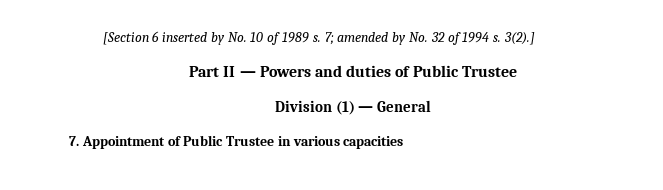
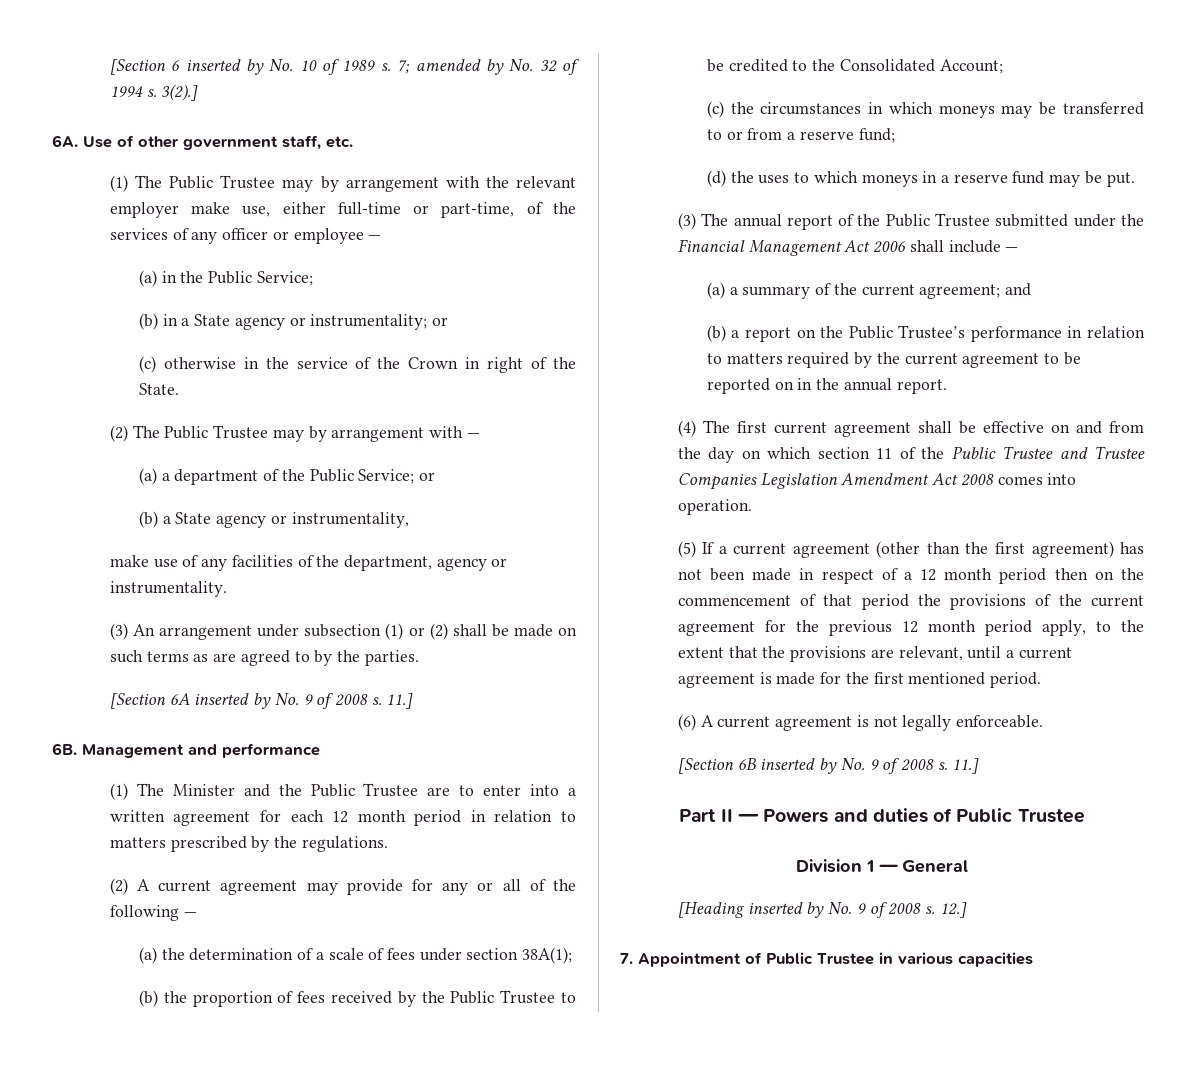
(535, 38) none -> [52,135,353,150] [109,175,577,192] [109,202,576,218] [109,228,382,244] [138,270,313,287] [138,313,448,330] [138,356,577,373] [138,383,179,395] [109,425,480,442] [138,468,435,485] [138,511,409,528] [109,555,508,571] [109,581,227,597] [109,623,577,640] [109,650,419,666] [109,693,414,709] [52,743,320,758] [109,783,576,800] [109,810,577,826] [109,836,388,852] [109,878,577,895] [109,905,197,921] [138,947,573,964] [138,990,576,1007] [706,59,1003,74] [706,101,1144,118] [706,128,895,143] [706,170,1135,187] [677,213,1144,230] [677,239,1019,256] [706,282,1031,299] [706,325,1145,342] [706,352,1081,368] [706,378,947,394] [677,420,1144,437] [677,446,1145,463] [677,473,1077,490] [677,499,752,515] [677,541,1144,558] [677,568,1144,584] [677,594,1144,610] [677,620,1144,636] [677,646,1072,662] [677,672,1042,688] [677,714,1044,731] [677,758,980,774] // 6A. Use of other government staff, etc. // (1) The Public Trustee may by arrangement with the relevant employer make use, either full-time or part-time, of the services of any officer or employee — // (a) in the Public Service; // (b) in a State agency or instrumentality; or // (c) otherwise in the service of the Crown in right of the State. // (2) The Public Trustee may by arrangement with — // (a) a department of the Public Service; or // (b) a State agency or instrumentality, // make use of any facilities of the department, agency or instrumentality. // (3) An arrangement under subsection (1) or (2) shall be made on such terms as are agreed to by the parties. // [Section 6A inserted by No. 9 of 2008 s. 11.] // 6B. Management and performance // (1) The Minister and the Public Trustee are to enter into a written agreement for each 12 month period in relation to matters prescribed by the regulations. // (2) A current agreement may provide for any or all of the following — // (a) the determination of a scale of fees under section 38A(1); // (b) the proportion of fees received by the Public Trustee to be credited to the Consolidated Account; // (c) the circumstances in which moneys may be transferred to or from a reserve fund; // (d) the uses to which moneys in a reserve fund may be put. // (3) The annual report of the Public Trustee submitted under the Financial Management Act 2006 shall include — // (a) a summary of the current agreement; and // (b) a report on the Public Trustee’s performance in relation to matters required by the current agreement to be reported on in the annual report. // (4) The first current agreement shall be effective on and from the day on which section 11 of the Public Trustee and Trustee Companies Legislation Amendment Act 2008 comes into operation. // (5) If a current agreement (other than the first agreement) has not been made in respect of a 12 month period then on the commencement of that period the provisions of the current agreement for the previous 12 month period apply, to the extent that the provisions are relevant, until a current agreement is made for the first mentioned period. // (6) A current agreement is not legally enforceable. // [Section 6B inserted by No. 9 of 2008 s. 11.]
[335,101,355,115] (1) -> [866,860,874,872] 1
(432, 106) none -> [677,902,967,918] // [Heading inserted by No. 9 of 2008 s. 12.]

